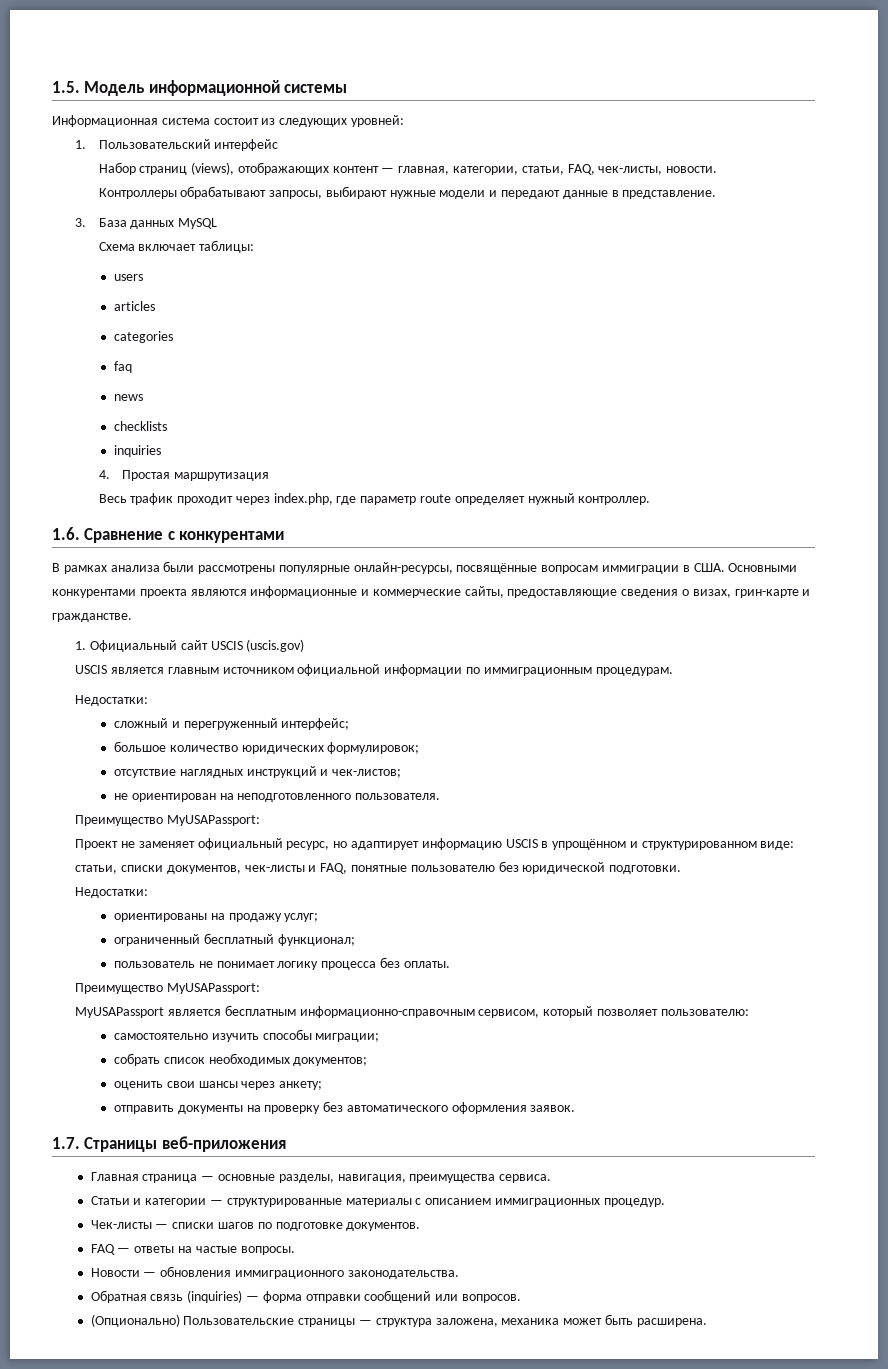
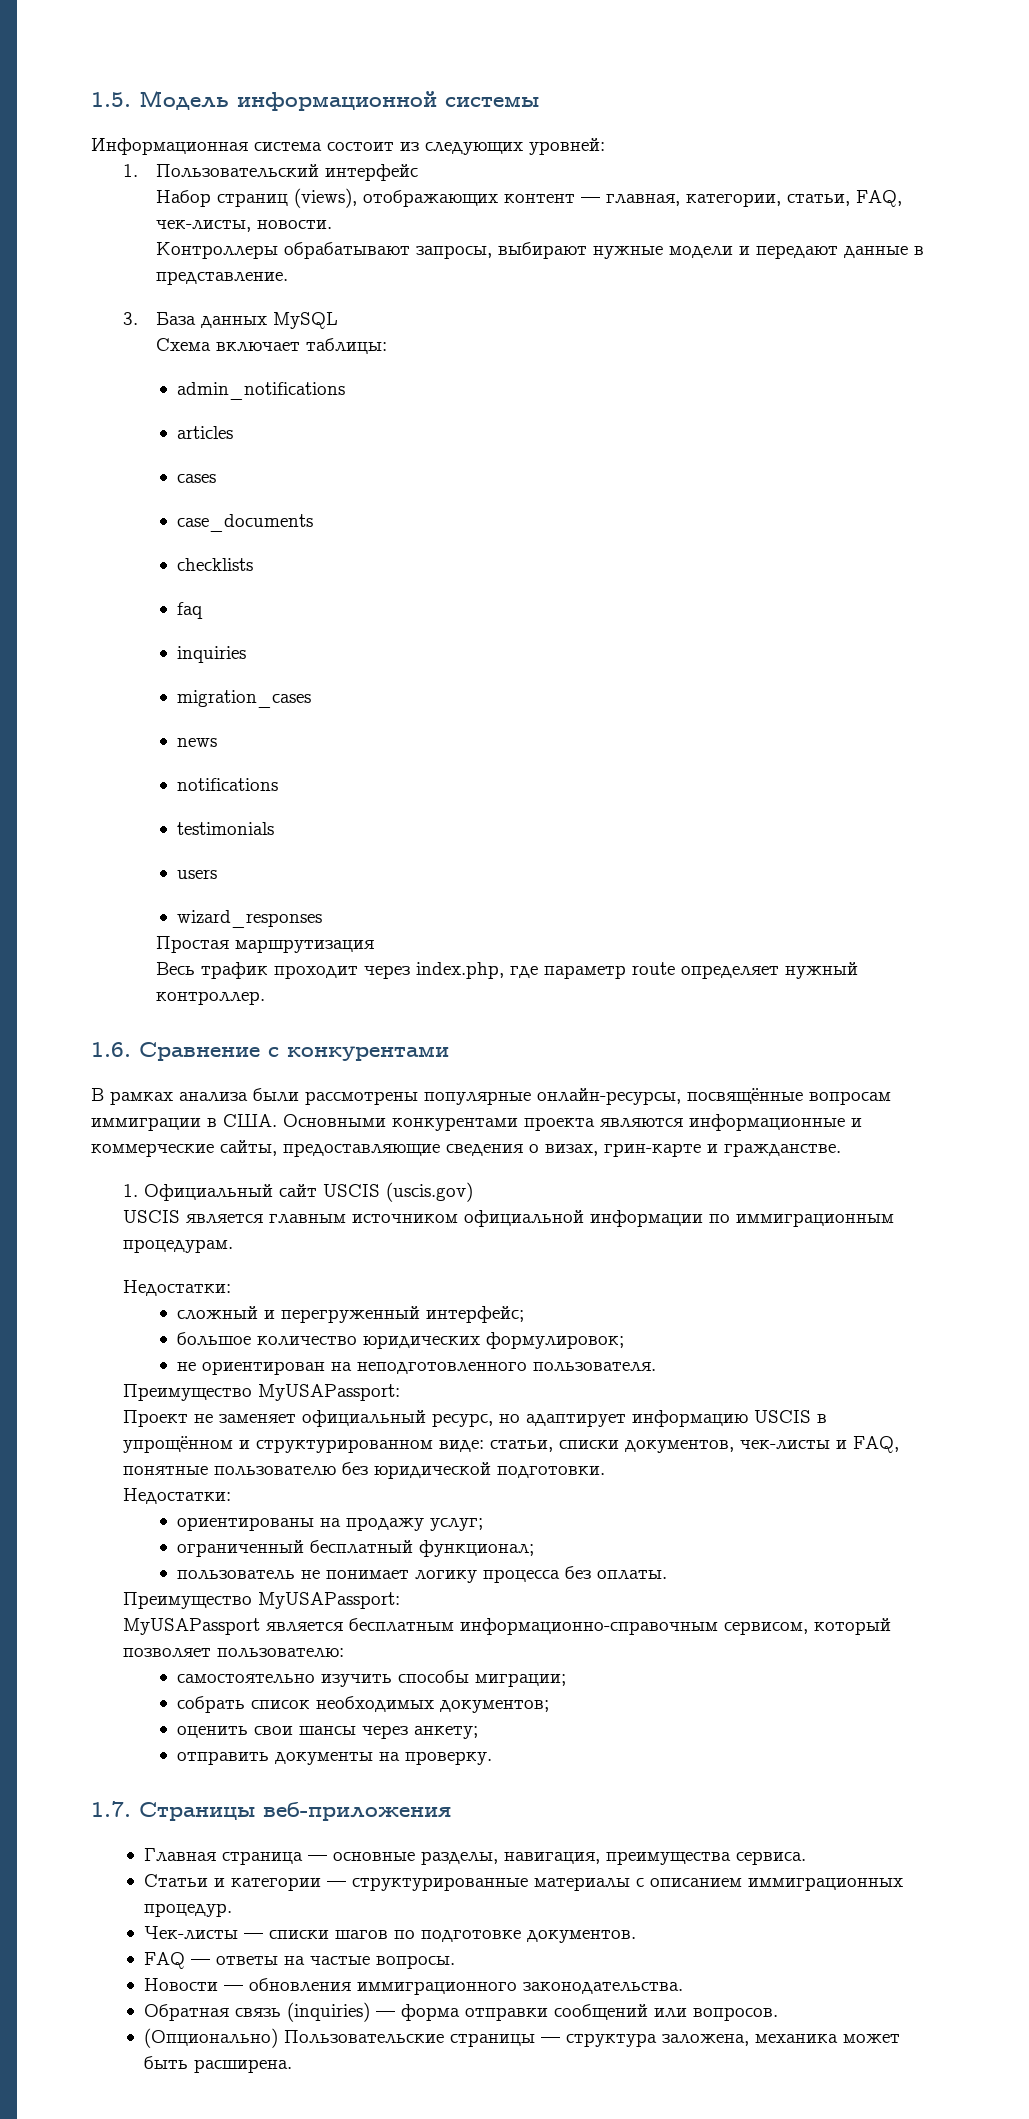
[113,274,143,281] users -> [176,382,345,400] admin_notifications
[113,331,173,343] categories -> [176,474,216,483] [176,514,313,532] [176,558,253,571] cases // case_documents // checklists
(132, 367) none -> [176,646,246,663] [176,690,311,708] // inquiries // migration_cases
[113,421,167,431] [113,445,161,457] [98,470,110,479] checklists // inquiries // 4. -> [176,778,278,791] [176,822,274,835] [176,869,217,879] [176,910,322,928] notifications // testimonials // users // wizard_responses //
[113,766,402,778] // отсутствие наглядных инструкций и чек-листов; -> (624, 1340) none
[264,1101,576,1114] проверку без автоматического оформления заявок. -> [404,1751,492,1765] проверку.

